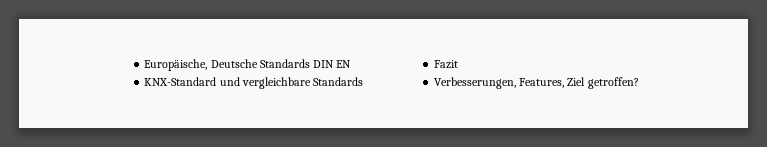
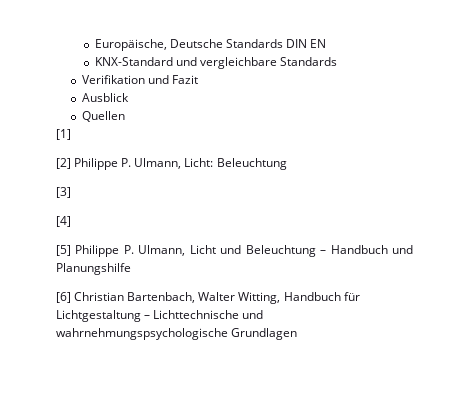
(364, 81) none -> [81,75,169,84] Verifikation und
[433,77,639,89] Verbesserungen, Features, Ziel getroffen? -> [81,93,129,102] [81,111,125,122] [56,129,71,140] [56,158,287,170] [56,187,71,198] [56,216,71,227] [56,245,413,257] [56,263,131,275] [56,292,360,304] [56,310,264,322] [56,328,298,340] Ausblick // Quellen // [1] // [2] Philippe P. Ulmann, Licht: Beleuchtung // [3] // [4] // [5] Philippe P. Ulmann, Licht und Beleuchtung – Handbuch und Planungshilfe // [6] Christian Bartenbach, Walter Witting, Handbuch für Lichtgestaltung – Lichttechnische und wahrnehmungspsychologische Grundlagen

